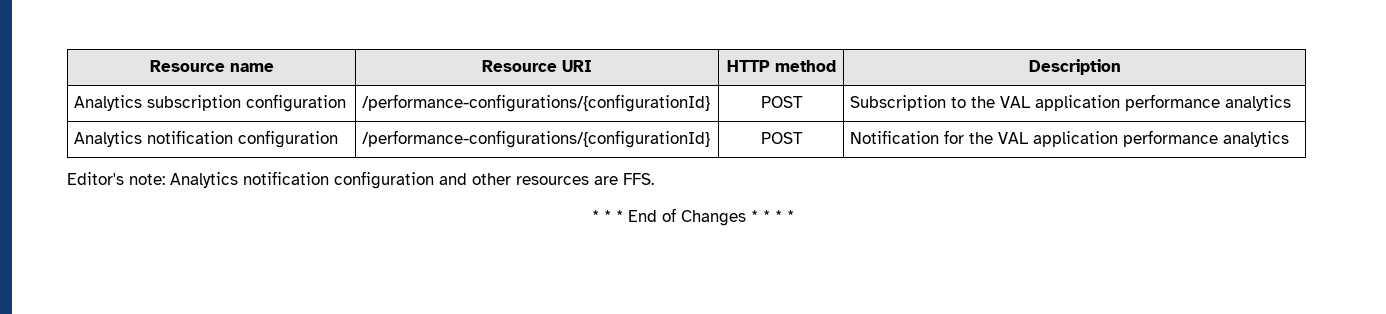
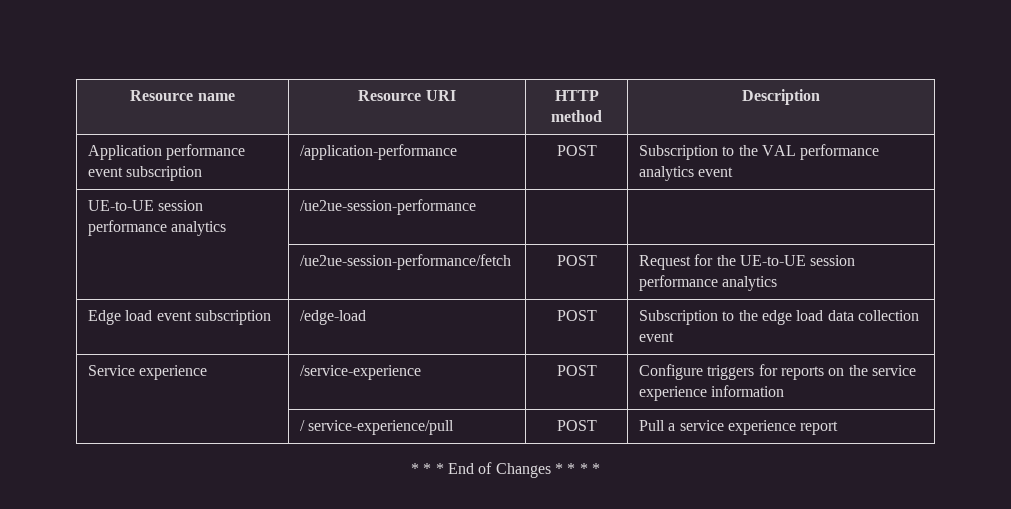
[73,94,346,112] [361,94,710,112] Analytics subscription configuration | /performance-configurations/{configurationId} -> [88,144,246,160] [88,166,203,181] [300,144,458,160] Application performance event subscription | /application-performance
[1034,94,1291,111] [73,130,338,148] [361,130,710,148] [760,132,803,144] [849,130,1289,147] [67,171,654,189] application performance analytics // Analytics notification configuration | /performance-configurations/{configurationId} | POST | Notification for the VAL application performance analytics // Editor's note: Analytics notification configuration and other resources are FFS. -> [800,144,880,160] [639,166,734,181] [88,200,204,211] [88,220,227,236] [300,199,477,215] [300,254,512,270] [556,255,597,266] [639,254,856,270] [639,275,778,291] [88,310,272,325] [300,310,367,325] [556,310,597,321] [639,310,920,325] [639,332,675,342] [88,365,208,380] [300,365,422,380] [556,365,597,376] [639,364,917,380] [639,385,785,401] [300,420,455,435] [556,420,597,431] [639,420,839,435] performance analytics event // UE-to-UE session performance analytics | /ue2ue-session-performance | | // | /ue2ue-session-performance/fetch | POST | Request for the UE-to-UE session performance analytics // Edge load event subscription | /edge-load | POST | Subscription to the edge load data collection event // Service experience | /service-experience | POST | Configure triggers for reports on the service experience information // | / service-experience/pull | POST | Pull a service experience report

